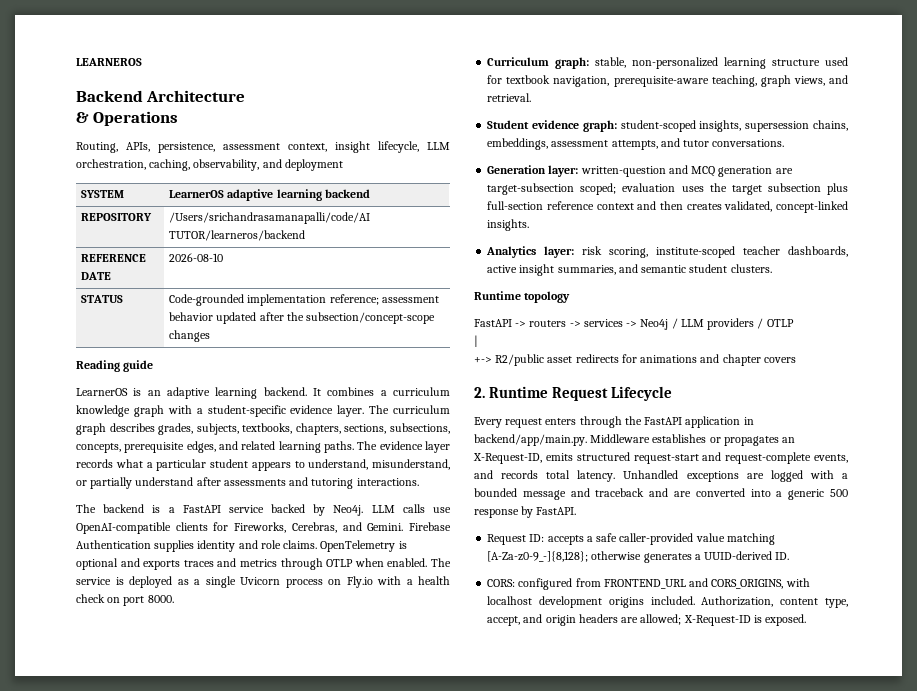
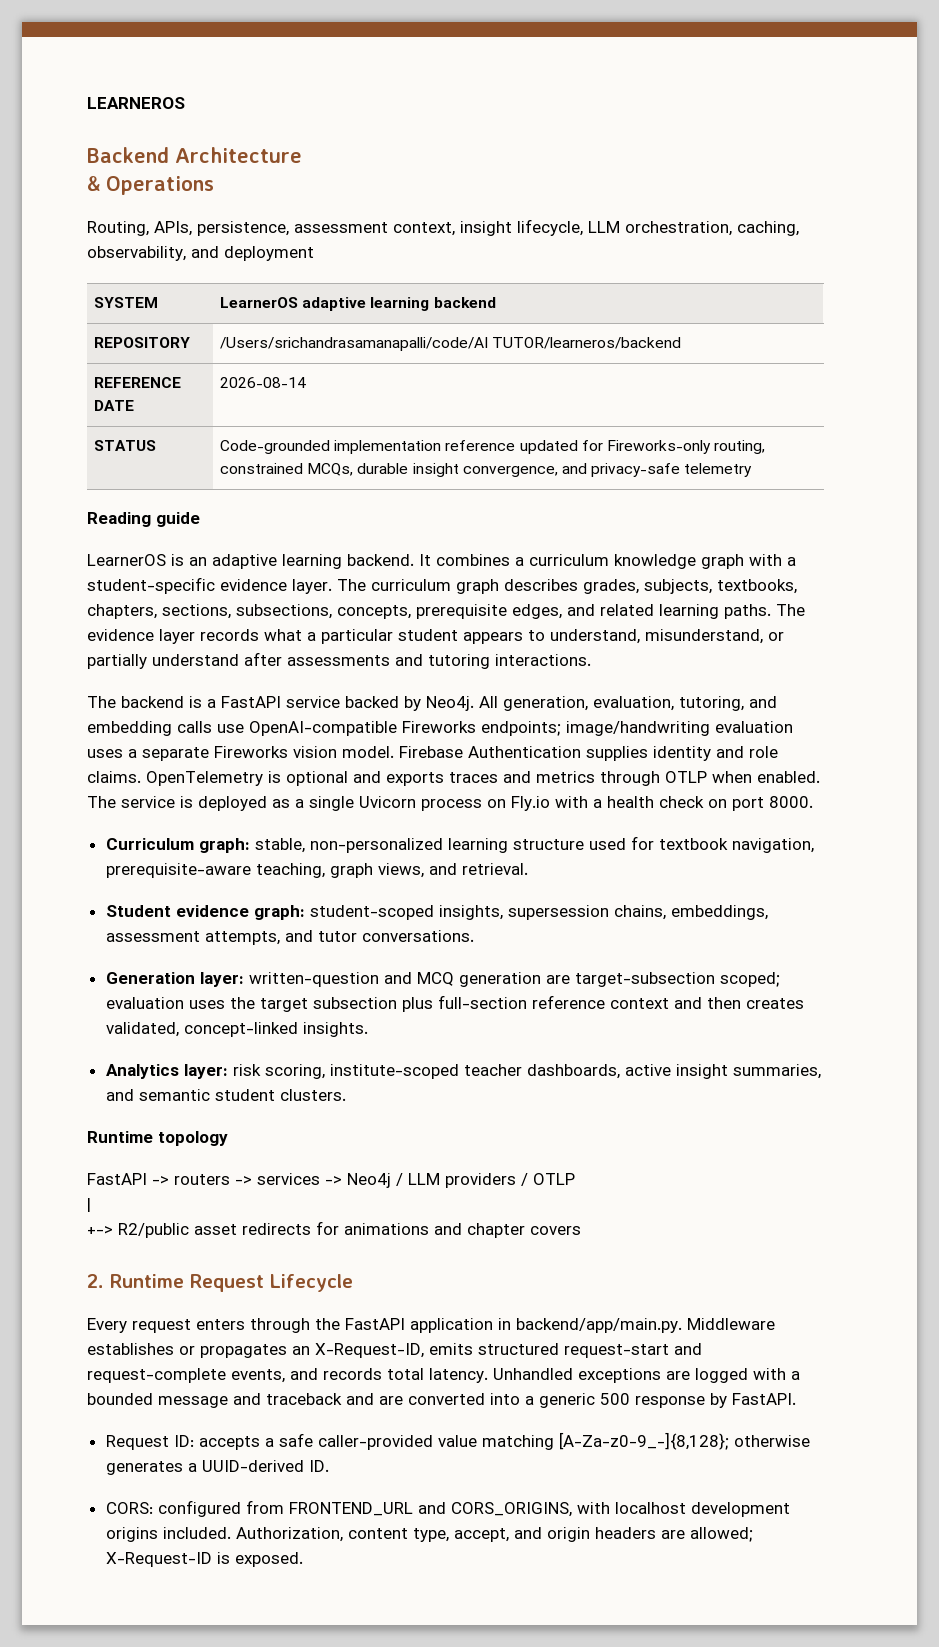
[169,253,224,262] 2026-08-10 -> [220,377,307,388] 2026-08-14
[329,294,439,305] [169,312,436,324] [169,330,211,342] reference; assessment behavior updated after the subsection/concept-scope changes -> [445,440,766,454] [220,463,753,477] reference updated for Fireworks-only routing, constrained MCQs, durable insight convergence, and privacy-safe telemetry
[371,504,451,513] [76,522,404,534] LLM calls use OpenAI-compatible clients for Fireworks, Cerebras, and Gemini. -> [479,696,777,711] [87,721,793,736] [87,746,394,761] All generation, evaluation, tutoring, and embedding calls use OpenAI-compatible Fireworks endpoints; image/handwriting evaluation uses a separate Fireworks vision model.

